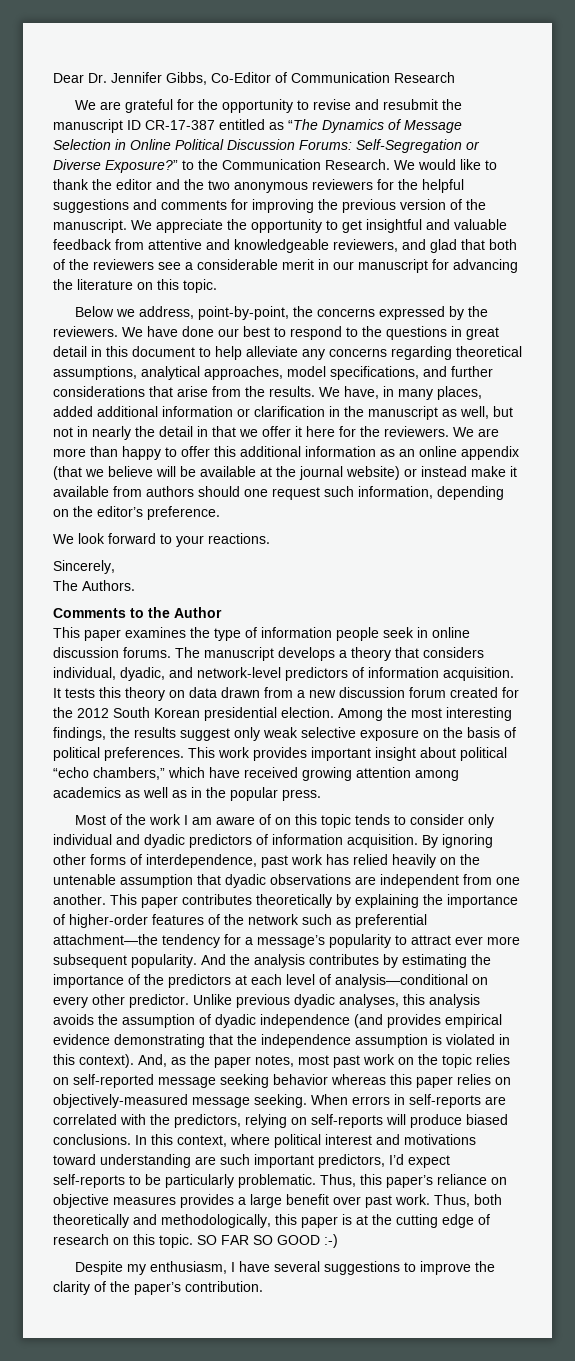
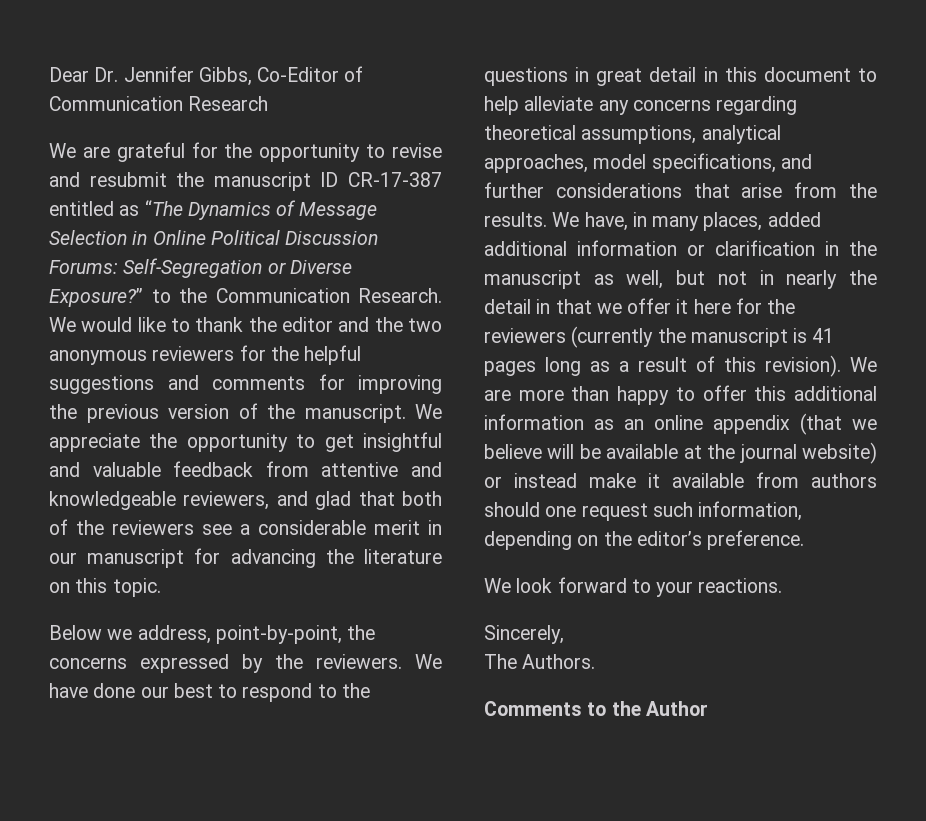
[384,426,449,437] reviewers. -> [484,326,835,348] [484,355,841,377] reviewers (currently the manuscript is 41 pages long as a result of this revision).
[53,627,470,641] [53,647,484,661] [53,667,514,681] [53,687,519,701] [53,707,512,721] [53,727,516,741] [53,747,507,761] [53,767,459,781] [53,787,321,801] [75,814,495,828] [53,834,493,848] [53,854,480,868] [53,874,520,888] [53,894,518,908] [53,914,427,928] [53,934,520,948] [53,954,491,968] [53,974,488,988] [53,994,480,1008] [53,1014,502,1028] [53,1034,510,1048] [53,1054,510,1068] [53,1074,511,1088] [53,1094,506,1108] [53,1114,508,1128] [53,1134,476,1148] [53,1154,450,1168] [53,1174,507,1188] [53,1194,502,1208] [53,1214,490,1228] [53,1234,338,1248] [75,1261,496,1275] [53,1281,263,1295] // This paper examines the type of information people seek in online discussion forums. The manuscript develops a theory that considers individual, dyadic, and network-level predictors of information acquisition. It tests this theory on data drawn from a new discussion forum created for the 2012 South Korean presidential election. Among the most interesting findings, the results suggest only weak selective exposure on the basis of political preferences. This work provides important insight about political “echo chambers,” which have received growing attention among academics as well as in the popular press. // Most of the work I am aware of on this topic tends to consider only individual and dyadic predictors of information acquisition. By ignoring other forms of interdependence, past work has relied heavily on the untenable assumption that dyadic observations are independent from one another. This paper contributes theoretically by explaining the importance of higher-order features of the network such as preferential attachment—the tendency for a message’s popularity to attract ever more subsequent popularity. And the analysis contributes by estimating the importance of the predictors at each level of analysis—conditional on every other predictor. Unlike previous dyadic analyses, this analysis avoids the assumption of dyadic independence (and provides empirical evidence demonstrating that the independence assumption is violated in this context). And, as the paper notes, most past work on the topic relies on self-reported message seeking behavior whereas this paper relies on objectively-measured message seeking. When errors in self-reports are correlated with the predictors, relying on self-reports will produce biased conclusions. In this context, where political interest and motivations toward understanding are such important predictors, I’d expect self-reports to be particularly problematic. Thus, this paper’s reliance on objective measures provides a large benefit over past work. Thus, both theoretically and methodologically, this paper is at the cutting edge of research on this topic. SO FAR SO GOOD :-) // Despite my enthusiasm, I have several suggestions to improve the clarity of the paper’s contribution. -> (708, 708) none

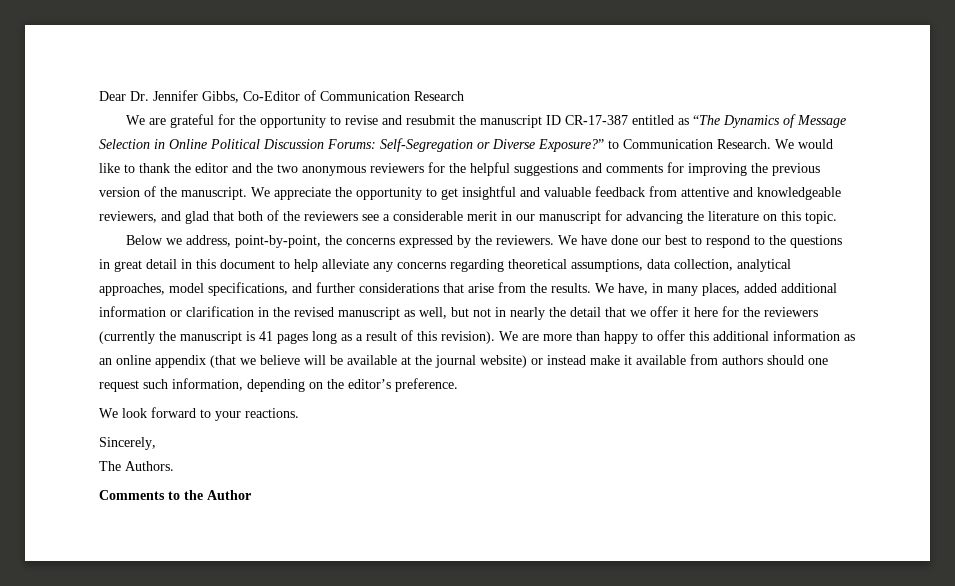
[179,288,207,303] the -> (619, 144) none
(697, 134) none -> [647,259,733,271] data collection,
(877, 248) none -> [294,307,334,317] revised
[536,299,551,314] in -> (601, 312) none

